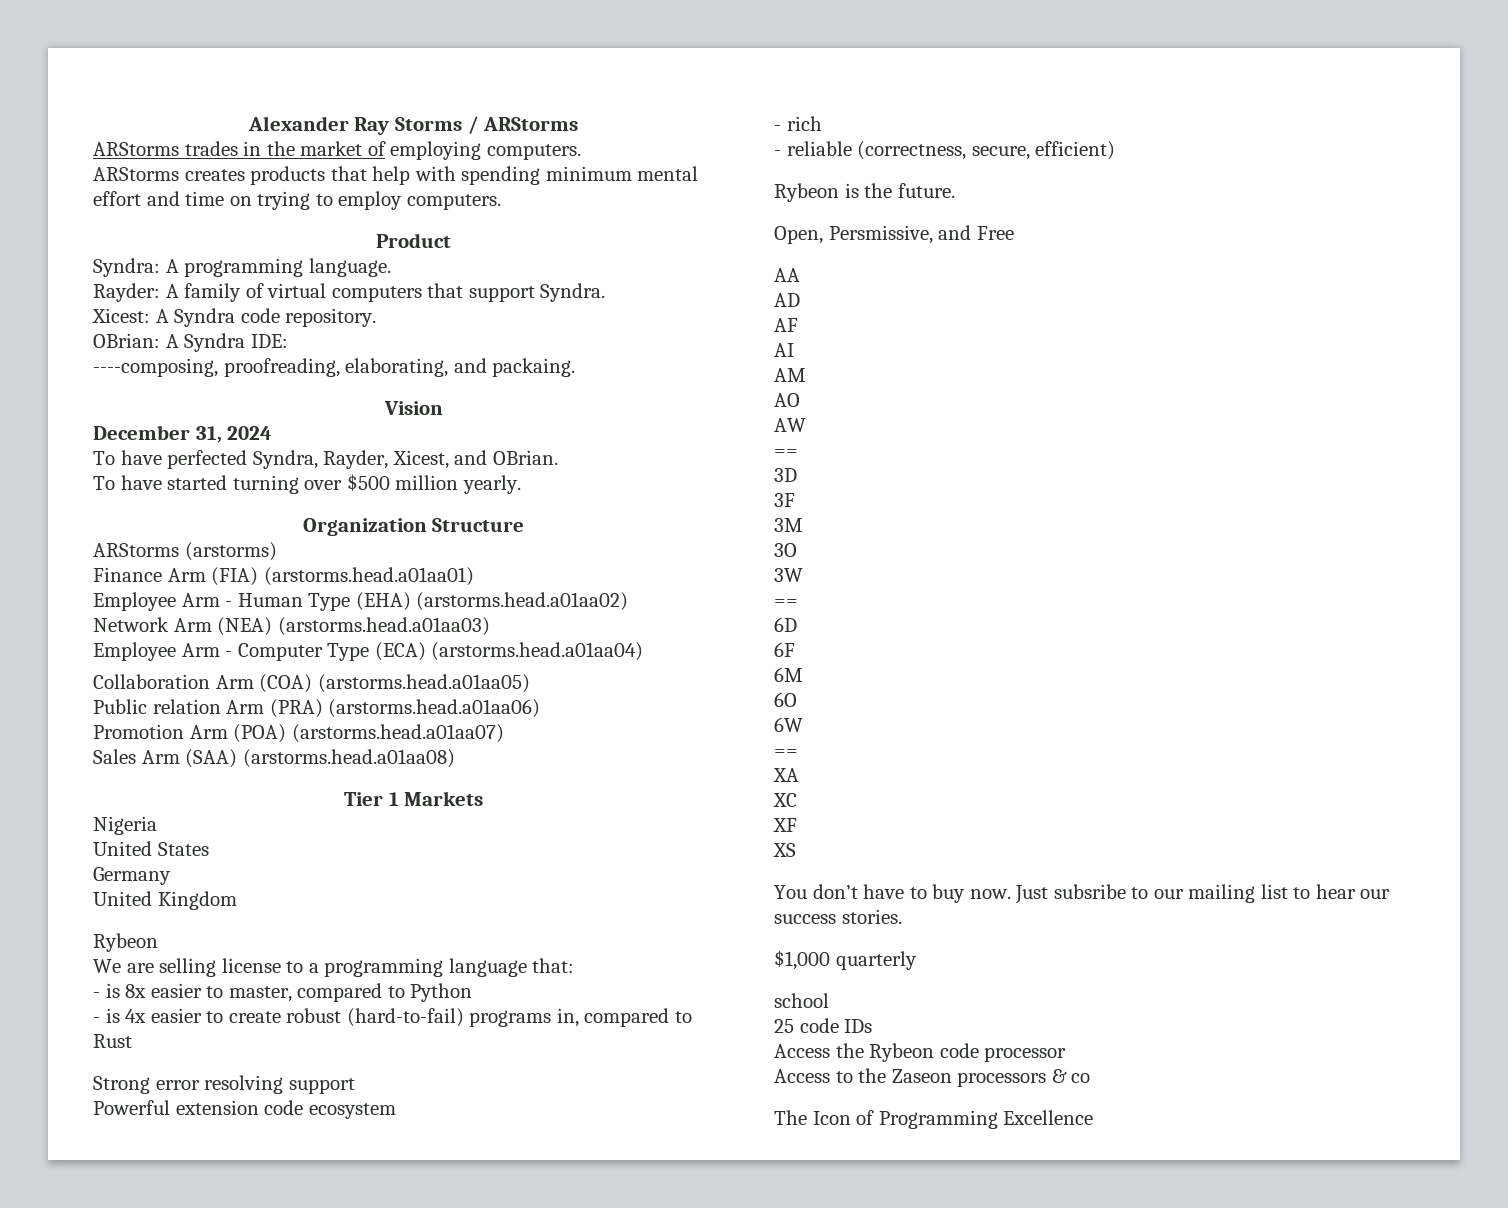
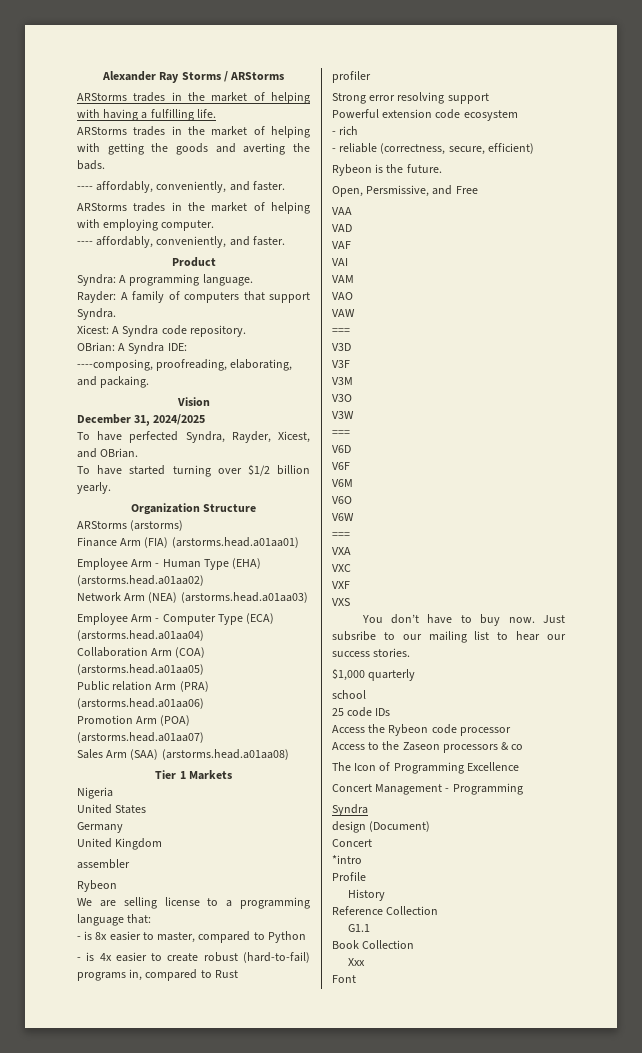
[390,141,581,160] [93,166,699,185] [93,191,501,210] employing computers. // ARStorms creates products that help with spending minimum mental effort and time on trying to employ computers. -> [271,92,310,104] [77,109,216,121] [77,126,310,138] [77,143,310,155] [77,160,105,170] [77,181,285,193] [77,202,310,214] [77,219,215,231] [77,236,285,248] helping with having a fulfilling life. // ARStorms trades in the market of helping with getting the goods and averting the bads. // ---- affordably, conveniently, and faster. // ARStorms trades in the market of helping with employing computer. // ---- affordably, conveniently, and faster.
[267,283,327,298] virtual -> (180, 295) none
[227,426,273,440] 2024 -> [153,414,206,425] 2024/2025
[346,474,459,491] $500 million -> [247,465,310,476] $1/2 billion
(237, 900) none -> [77,859,130,869] // assembler
(132, 1041) none -> [332,71,371,83] // profiler
[774,268,800,282] [774,293,800,307] [774,318,798,332] [774,343,794,357] [774,368,806,382] [774,393,800,407] [774,418,806,432] [774,449,798,457] [774,468,797,482] [774,493,795,507] [774,518,803,532] [774,543,797,557] [774,568,803,582] [774,599,798,607] [774,617,797,632] [774,642,795,657] [774,667,803,682] [774,692,797,707] [774,717,803,732] [774,749,798,757] [773,768,799,782] [773,793,797,807] [773,818,797,832] [773,843,796,857] AA // AD // AF // AI // AM // AO // AW // == // 3D // 3F // 3M // 3O // 3W // == // 6D // 6F // 6M // 6O // 6W // == // XA // XC // XF // XS -> [332,207,352,215] [332,224,352,232] [332,241,351,249] [332,258,348,266] [332,275,354,283] [332,292,353,300] [332,309,355,317] [332,328,350,334] [332,343,351,351] [332,360,350,368] [332,377,353,385] [332,394,352,402] [332,411,354,419] [332,430,350,436] [332,445,351,453] [332,462,350,470] [332,479,353,487] [332,496,352,504] [332,513,354,521] [332,532,350,538] [332,547,351,555] [332,564,351,572] [332,581,350,589] [332,598,350,606] VAA // VAD // VAF // VAI // VAM // VAO // VAW // === // V3D // V3F // V3M // V3O // V3W // === // V6D // V6F // V6M // V6O // V6W // === // VXA // VXC // VXF // VXS
(1094, 1117) none -> [332,783,523,795] [332,804,368,816] [332,821,431,833] [332,839,372,847] [332,855,362,864] [332,872,366,881] [347,889,385,901] [332,906,439,915] [347,924,370,932] [332,940,415,949] [347,958,365,966] [332,975,356,983] // Concert Management - Programming // Syndra // design (Document) // Concert // *intro // Profile // History // Reference Collection // G1.1 // Book Collection // Xxx // Font

